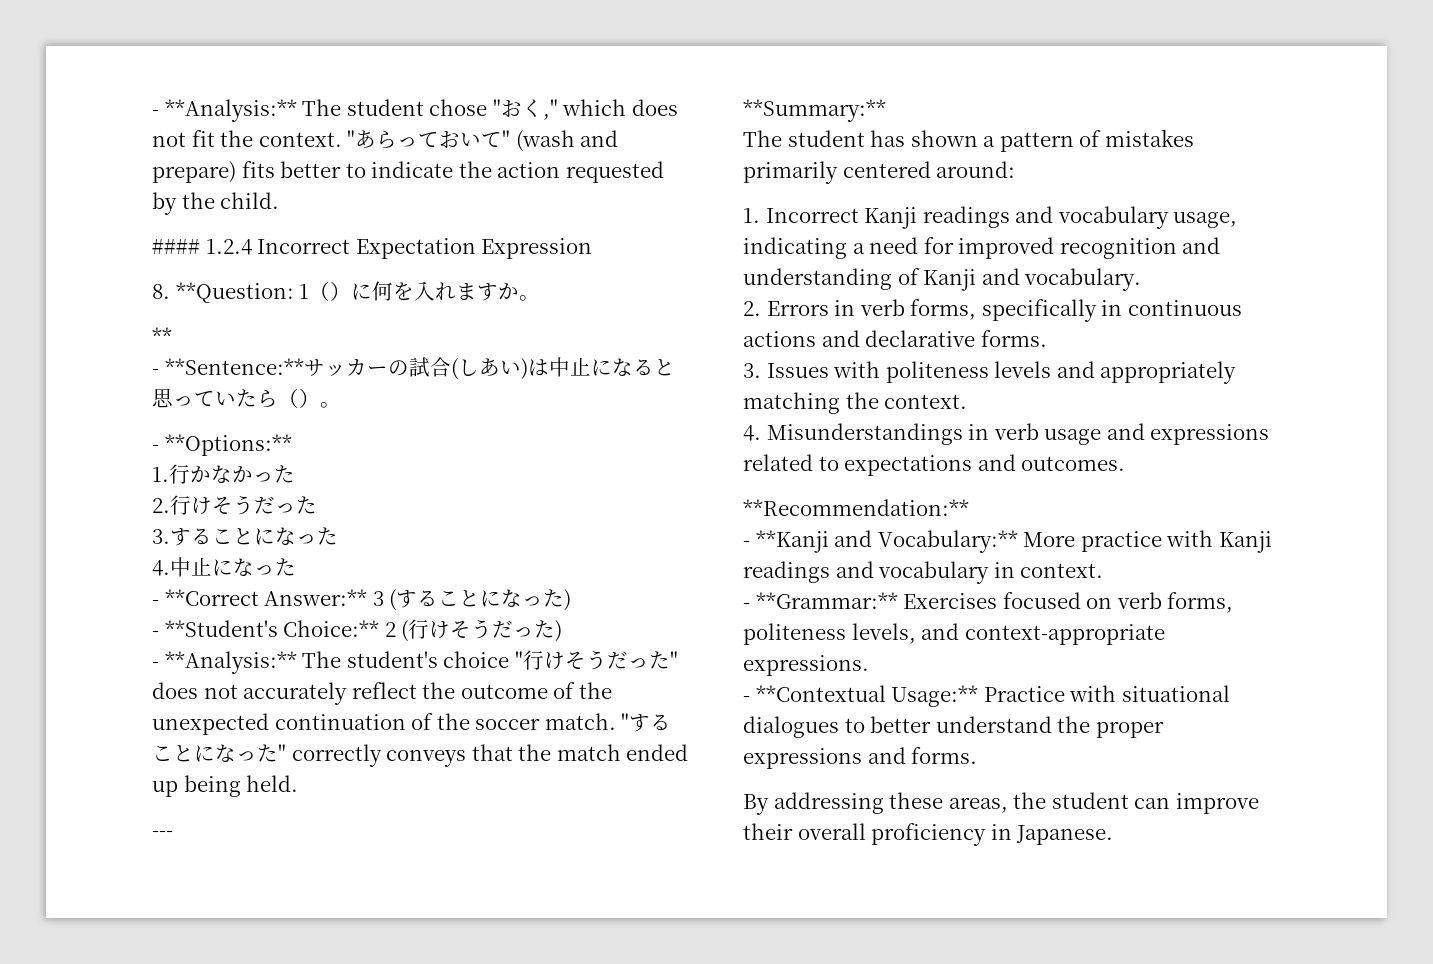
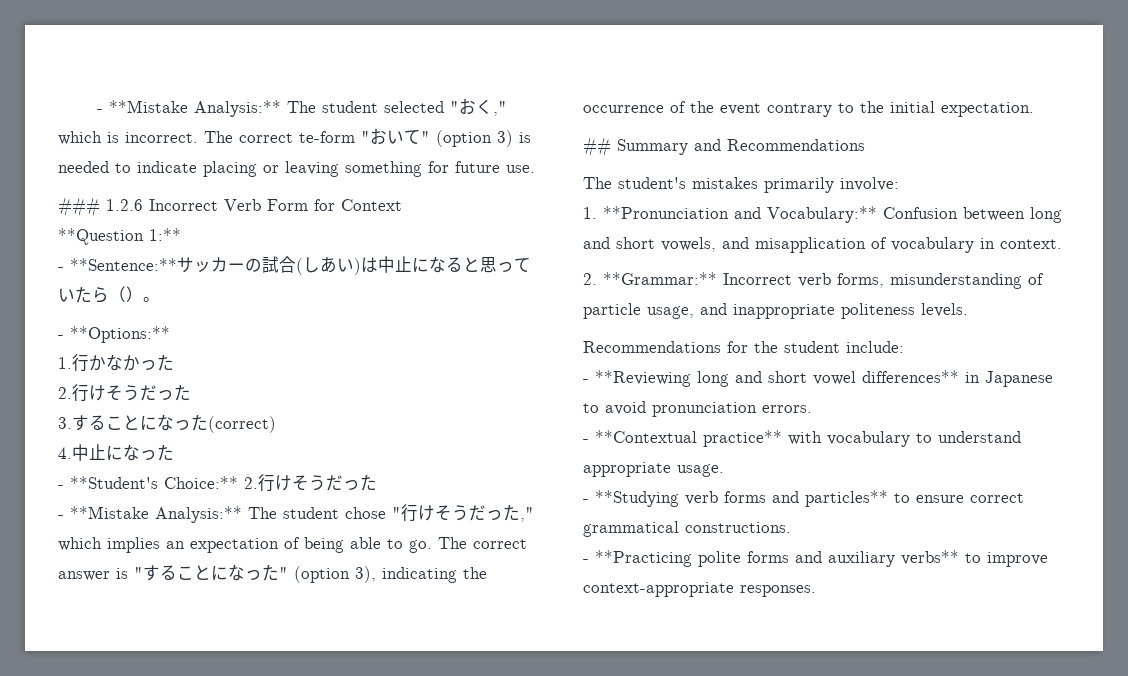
[152,99,488,122] - **Analysis:** The student chose -> [97,100,445,117] - **Mistake Analysis:** The student selected
[631,99,678,116] [152,130,619,152] [152,161,664,183] [152,192,280,215] [152,238,593,259] [152,281,541,303] [152,327,172,344] does not fit the context. "あらっておいて" (wash and prepare) fits better to indicate the action requested by the child. // #### 1.2.4 Incorrect Expectation Expression // 8. **Question: 1（）に何を入れますか。 // ** -> [107,128,531,147] [58,161,535,177] [58,197,402,217] [58,228,181,245] is incorrect. The correct te-form "おいて" (option 3) is needed to indicate placing or leaving something for future use. // ### 1.2.6 Incorrect Verb Form for Context // **Question 1:**
(338, 536) none -> [208,416,276,433] (correct)
[152,589,572,611] // - **Correct Answer:** 3 (することになった) -> (174, 452) none
[384,619,563,642] [152,651,510,674] 2 (行けそうだった) // - **Analysis:** The student's choice -> [244,474,377,492] [58,506,386,523] 2.行けそうだった // - **Mistake Analysis:** The student chose
[669,651,678,668] [152,682,612,705] [152,713,616,735] " does not accurately reflect the outcome of the unexpected continuation of the soccer match. -> [520,507,534,522] [58,537,527,553] [58,568,128,581] ," which implies an expectation of being able to go. The correct answer is
[291,744,689,767] [152,775,299,797] [152,831,173,837] [743,99,886,122] [743,129,1194,152] [743,161,1016,184] [743,206,1238,229] [743,237,1221,259] [743,268,1142,291] [743,299,1242,322] [743,330,1047,347] [743,361,1237,384] [743,392,968,414] [743,423,1270,445] [743,454,1126,476] [743,499,969,516] [743,530,1272,553] [743,561,1104,584] [743,592,1234,613] [743,623,1165,645] [743,655,869,676] [743,685,1230,707] [743,716,1164,738] [743,747,978,769] [743,792,1259,815] [743,823,1114,846] correctly conveys that the match ended up being held. // --- // **Summary:** // The student has shown a pattern of mistakes primarily centered around: // 1. Incorrect Kanji readings and vocabulary usage, indicating a need for improved recognition and understanding of Kanji and vocabulary. // 2. Errors in verb forms, specifically in continuous actions and declarative forms. // 3. Issues with politeness levels and appropriately matching the context. // 4. Misunderstandings in verb usage and expressions related to expectations and outcomes. // **Recommendation:** // - **Kanji and Vocabulary:** More practice with Kanji readings and vocabulary in context. // - **Grammar:** Exercises focused on verb forms, politeness levels, and context-appropriate expressions. // - **Contextual Usage:** Practice with situational dialogues to better understand the proper expressions and forms. // By addressing these areas, the student can improve their overall proficiency in Japanese. -> [294,566,487,583] [583,101,1034,117] [583,137,865,157] [583,177,899,193] [583,206,1062,223] [583,237,1062,253] [583,272,1044,289] [583,303,968,319] [583,341,904,353] [583,370,1053,387] [583,401,812,417] [583,430,1021,447] [583,462,724,477] [583,490,1024,507] [583,521,791,537] [583,550,1048,567] [583,582,816,597] (option 3), indicating the occurrence of the event contrary to the initial expectation. // ## Summary and Recommendations // The student's mistakes primarily involve: // 1. **Pronunciation and Vocabulary:** Confusion between long and short vowels, and misapplication of vocabulary in context. // 2. **Grammar:** Incorrect verb forms, misunderstanding of particle usage, and inappropriate politeness levels. // Recommendations for the student include: // - **Reviewing long and short vowel differences** in Japanese to avoid pronunciation errors. // - **Contextual practice** with vocabulary to understand appropriate usage. // - **Studying verb forms and particles** to ensure correct grammatical constructions. // - **Practicing polite forms and auxiliary verbs** to improve context-appropriate responses.

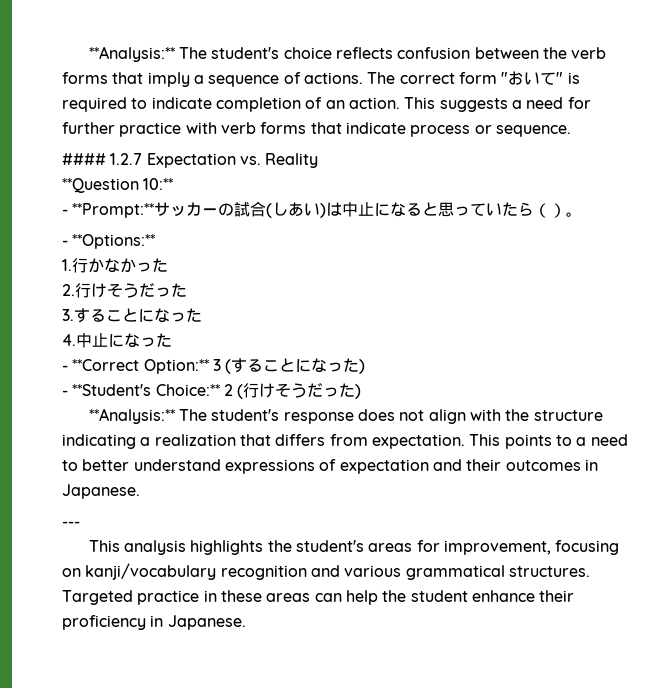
[97,98,508,117] [58,131,355,145] - **Mistake Analysis:** The student selected "おく," which is incorrect. The correct te-form -> [88,46,607,62] [62,72,497,87] **Analysis:** The student's choice reflects confusion between the verb forms that imply a sequence of actions. The correct form
[436,130,531,147] [58,161,535,177] [58,197,402,217] (option 3) is needed to indicate placing or leaving something for future use. // ### 1.2.6 Incorrect Verb Form for Context -> [567,72,580,84] [62,97,591,112] [62,122,571,137] [62,153,319,168] is required to indicate completion of an action. This suggests a need for further practice with verb forms that indicate process or sequence. // #### 1.2.7 Expectation vs. Reality
[149,228,181,241] [58,258,177,271] 1:** // - **Sentence:** -> [143,178,174,190] [62,203,155,218] 10:** // - **Prompt:**
[208,416,276,433] (correct) -> (202, 315) none
[70,474,377,492] [58,504,534,523] [58,537,527,553] [58,564,487,583] [583,101,1034,117] [583,137,865,157] [583,177,899,193] [583,206,1062,223] [583,237,1062,253] [583,272,1044,289] [583,303,968,319] [583,341,904,353] [583,370,1053,387] [583,401,812,417] [583,430,1021,447] [583,462,724,477] [583,490,1024,507] [583,521,791,537] [583,550,1048,567] [583,582,816,597] **Student's Choice:** 2.行けそうだった // - **Mistake Analysis:** The student chose "行けそうだった," which implies an expectation of being able to go. The correct answer is "することになった" (option 3), indicating the occurrence of the event contrary to the initial expectation. // ## Summary and Recommendations // The student's mistakes primarily involve: // 1. **Pronunciation and Vocabulary:** Confusion between long and short vowels, and misapplication of vocabulary in context. // 2. **Grammar:** Incorrect verb forms, misunderstanding of particle usage, and inappropriate politeness levels. // Recommendations for the student include: // - **Reviewing long and short vowel differences** in Japanese to avoid pronunciation errors. // - **Contextual practice** with vocabulary to understand appropriate usage. // - **Studying verb forms and particles** to ensure correct grammatical constructions. // - **Practicing polite forms and auxiliary verbs** to improve context-appropriate responses. -> [72,358,366,374] [62,383,362,399] [88,408,603,424] [62,434,628,449] [62,459,598,474] [62,484,140,499] [62,521,80,527] [88,540,620,555] [62,563,590,580] [62,590,575,605] [62,615,246,630] **Correct Option:** 3 (することになった) // - **Student's Choice:** 2 (行けそうだった) // **Analysis:** The student's response does not align with the structure indicating a realization that differs from expectation. This points to a need to better understand expressions of expectation and their outcomes in Japanese. // --- // This analysis highlights the student's areas for improvement, focusing on kanji/vocabulary recognition and various grammatical structures. Targeted practice in these areas can help the student enhance their proficiency in Japanese.

